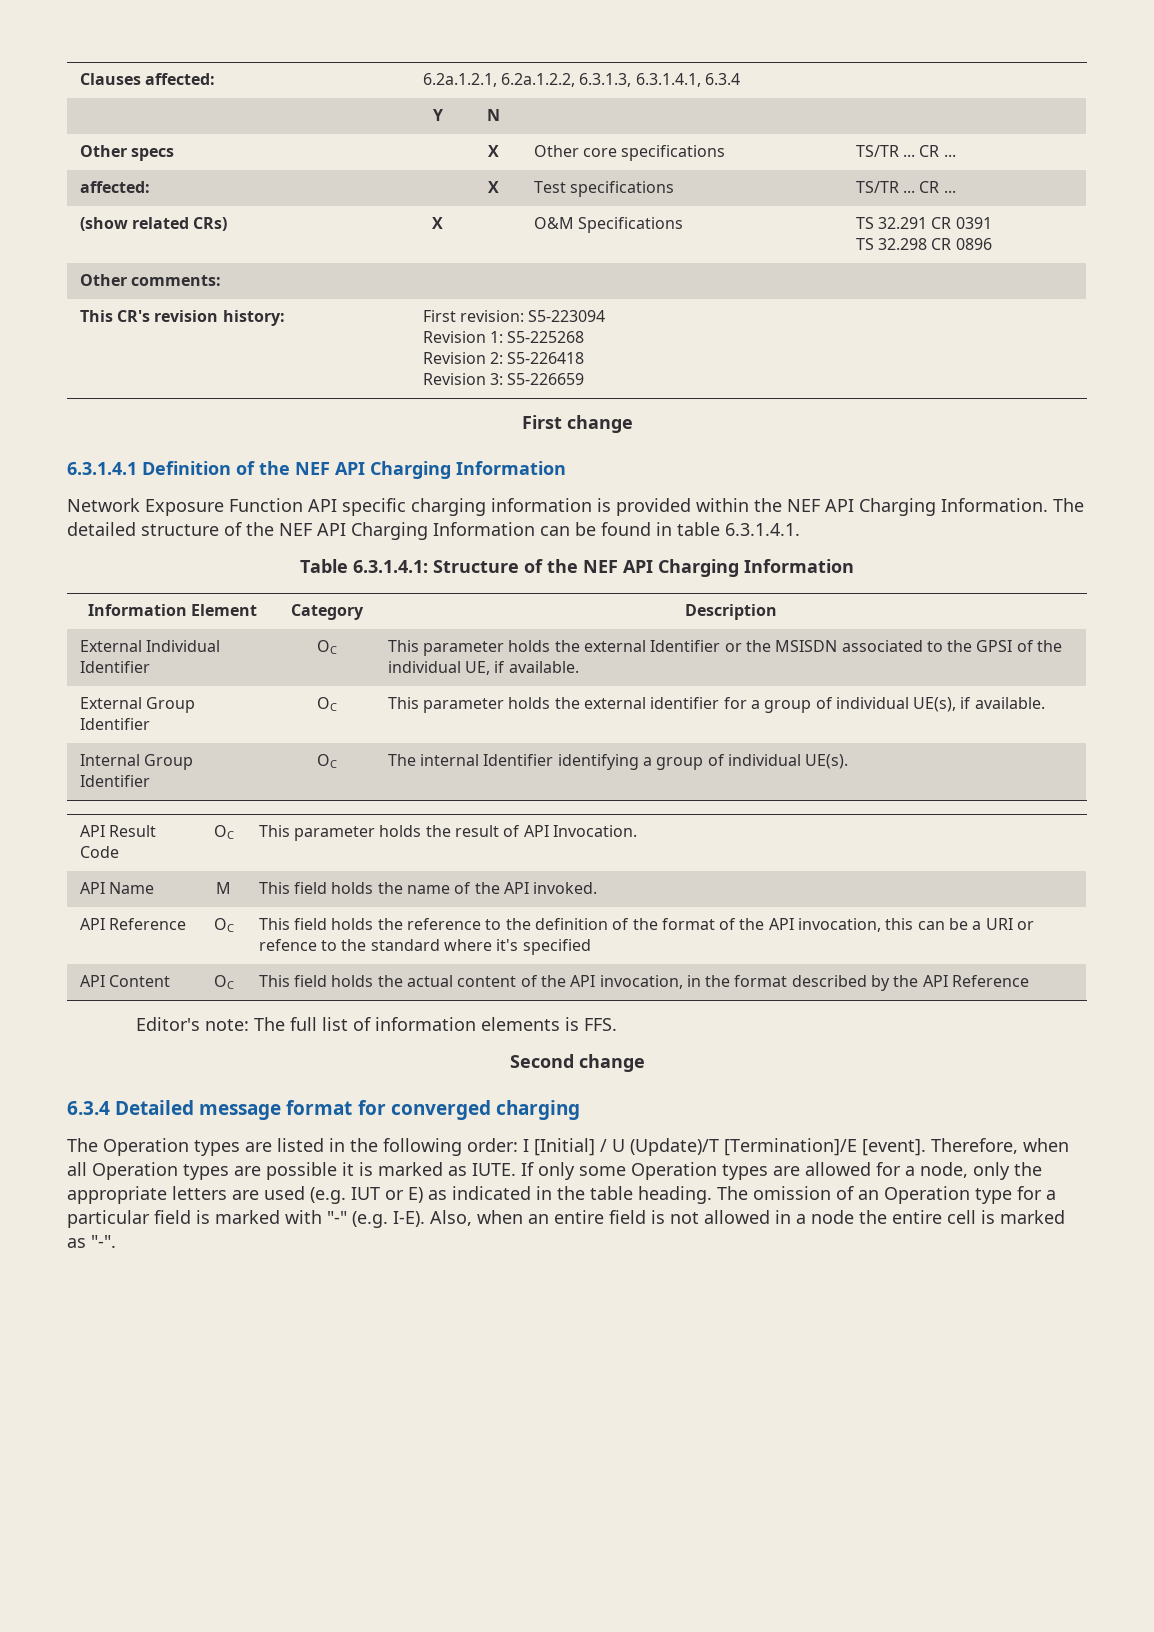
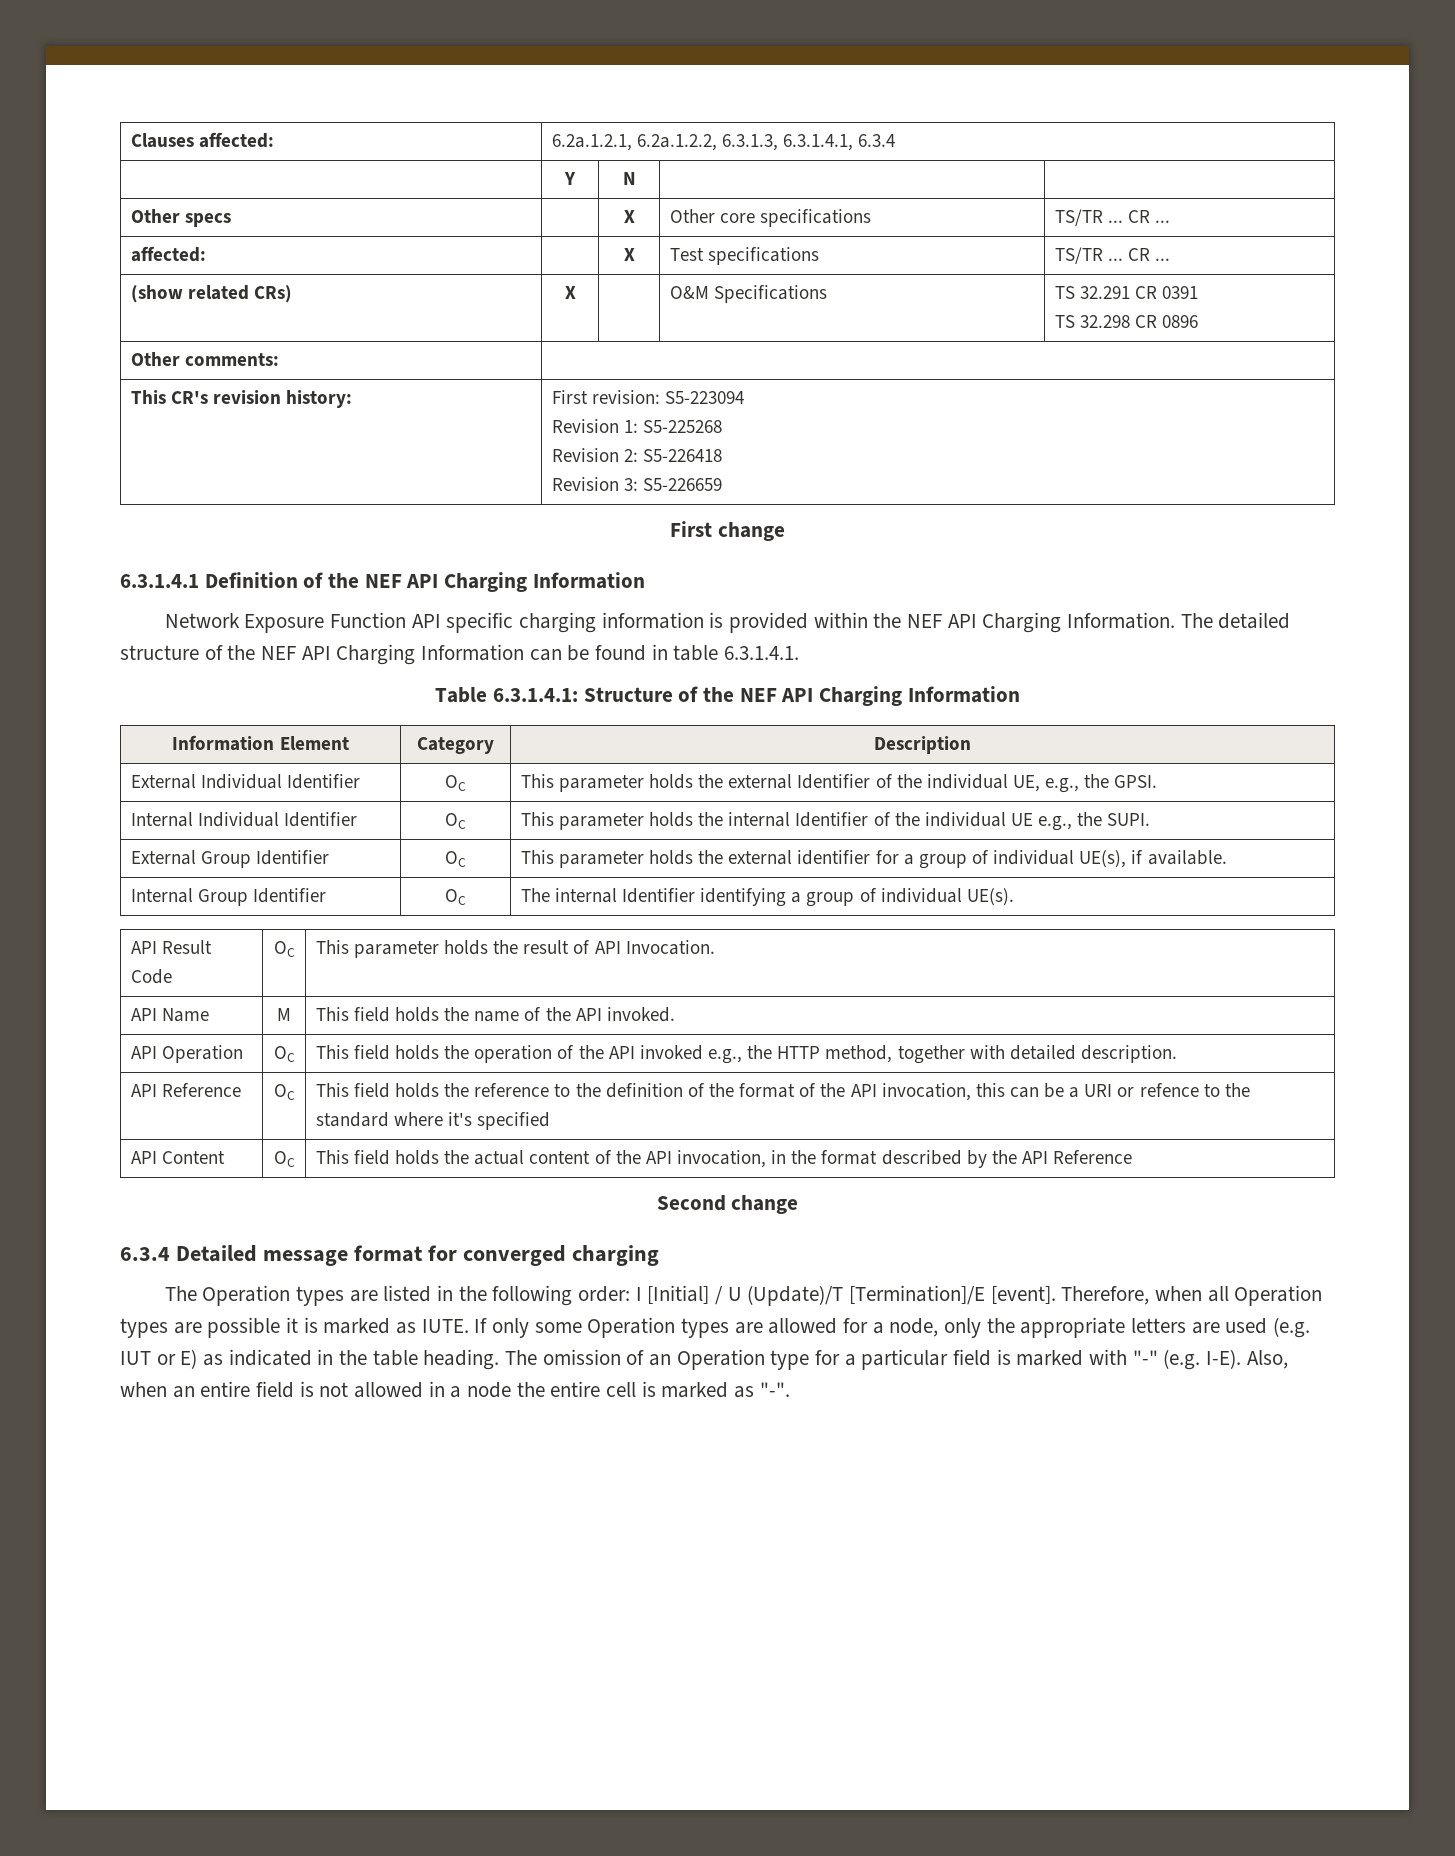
[724,640,1063,652] [387,661,579,675] or the MSISDN associated to the GPSI of the individual UE, if available. -> [875,774,1158,793] [130,812,358,827] [445,813,466,829] [520,812,1151,831] of the individual UE, e.g., the GPSI. // Internal Individual Identifier | OC | This parameter holds the internal Identifier of the individual UE e.g., the SUPI.
(598, 888) none -> [130,1045,243,1063] [273,1046,295,1062] [315,1045,1177,1064] // API Operation | OC | This field holds the operation of the API invoked e.g., the HTTP method, together with detailed description.
[135,1017,617,1031] // Editor's note: The full list of information elements is FFS. -> (1133, 1157) none

